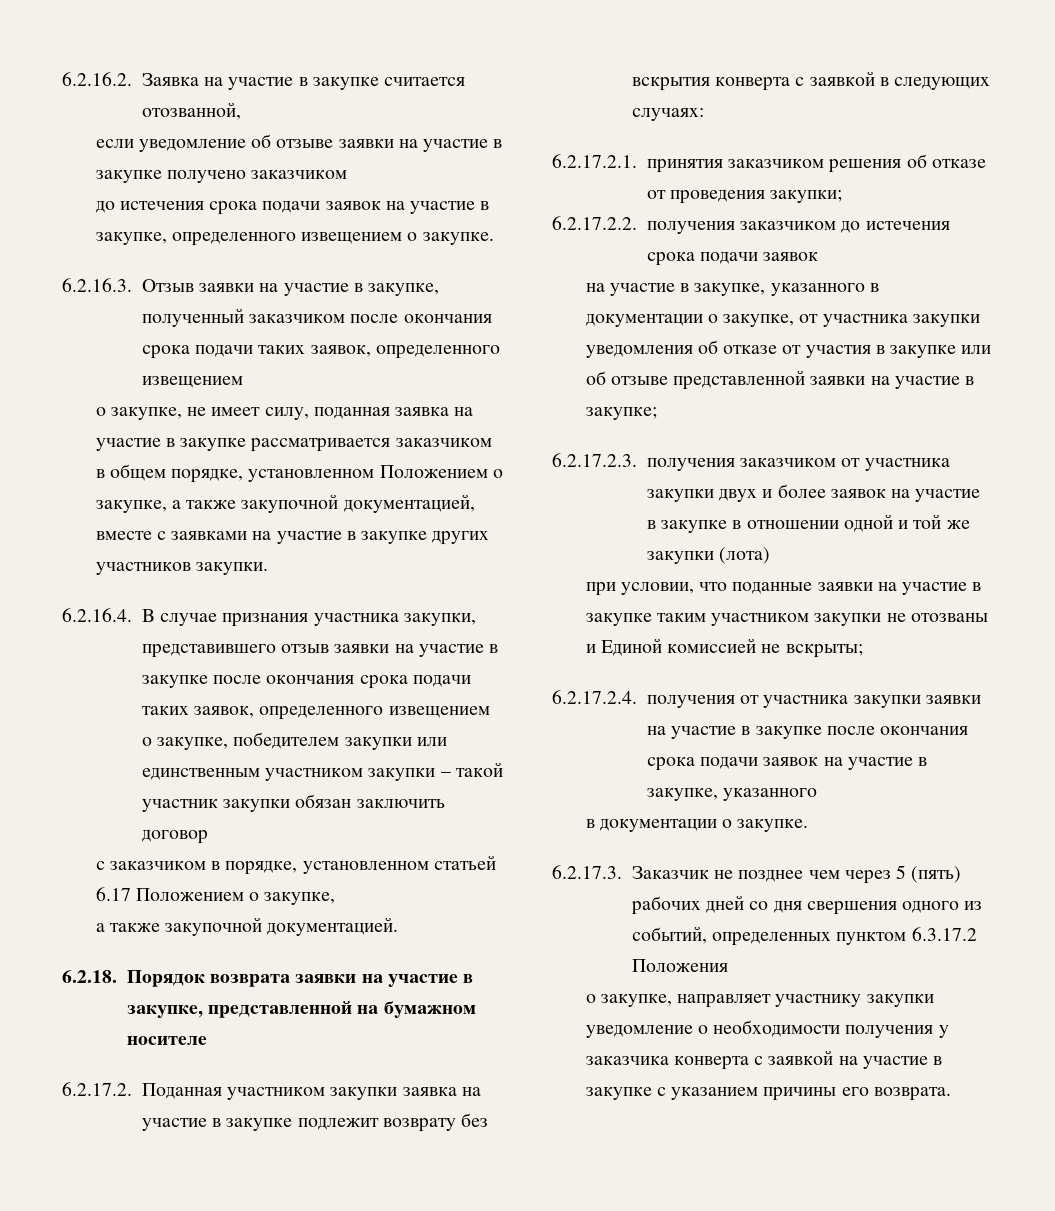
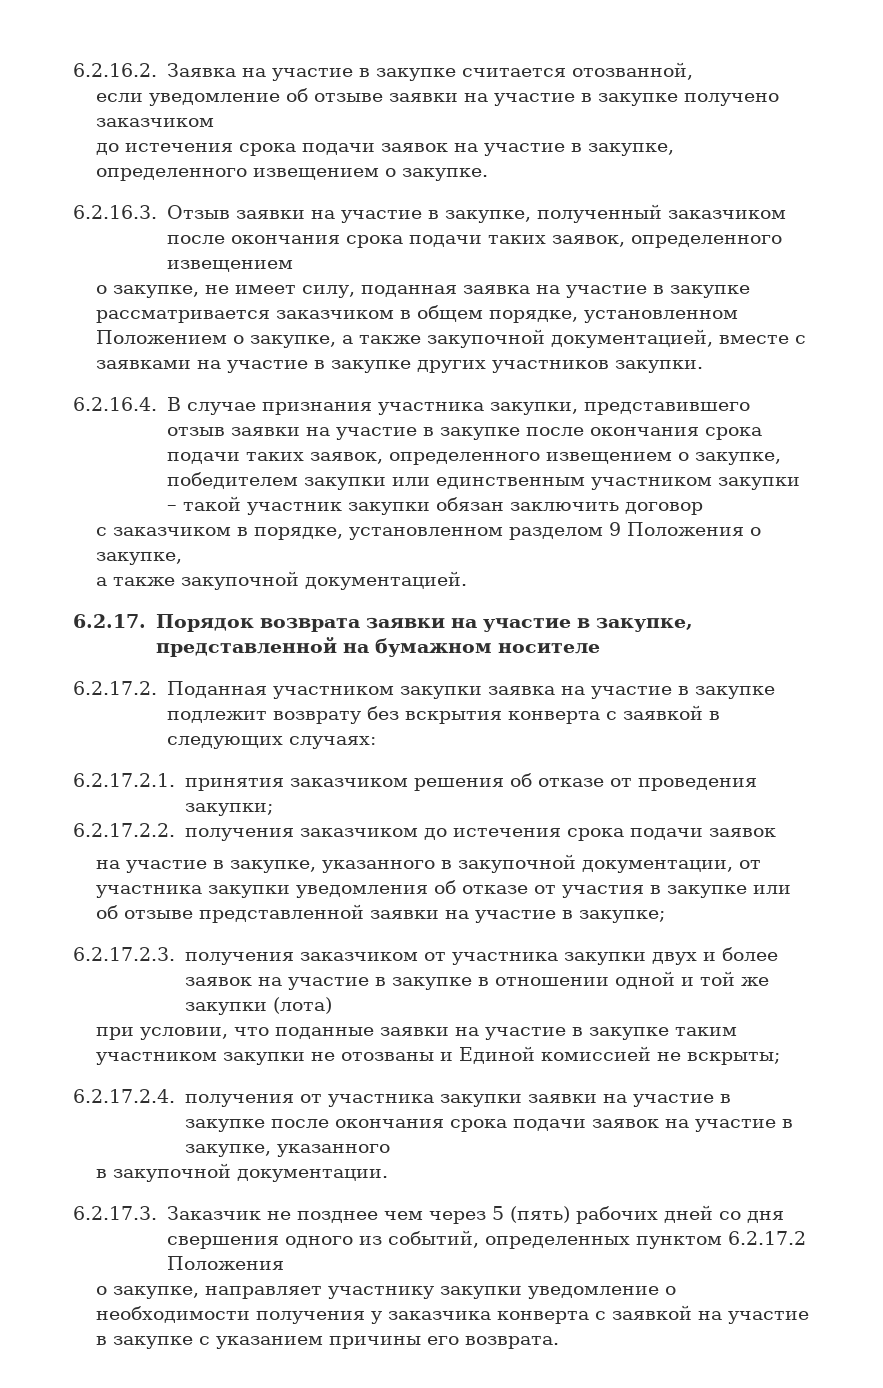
[433,855,496,870] [95,887,244,901] статьей 6.17 Положением -> [509,522,745,540] разделом 9 Положения
[62,970,117,983] 6.2.18. -> [73,614,146,628] 6.2.17.
[585,314,795,327] документации о закупке, -> [458,854,734,873] закупочной документации,
[599,819,809,832] документации о закупке. -> [113,1163,389,1182] закупочной документации.
[911,927,977,941] 6.3.17.2 -> [727,1231,806,1245] 6.2.17.2

